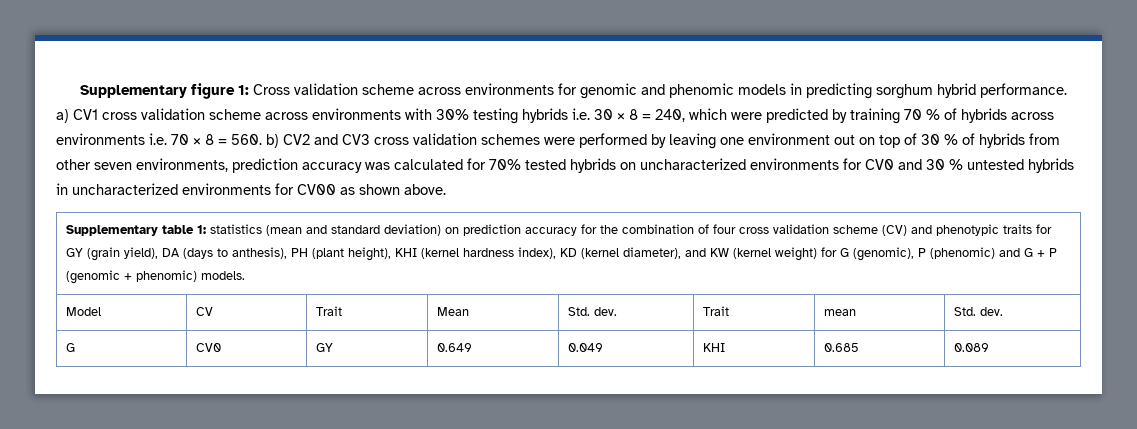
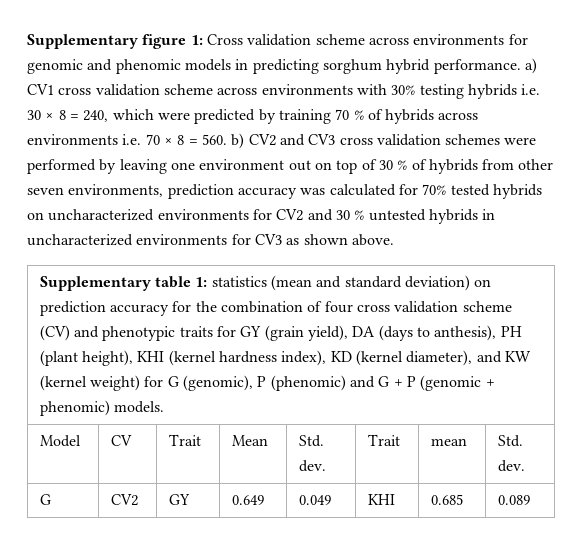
[865,159,894,170] CV0 -> [276,209,304,221] CV2
[297,184,336,195] CV00 -> [254,234,282,245] CV3
[196,343,222,352] CV0 -> [110,494,138,506] CV2

